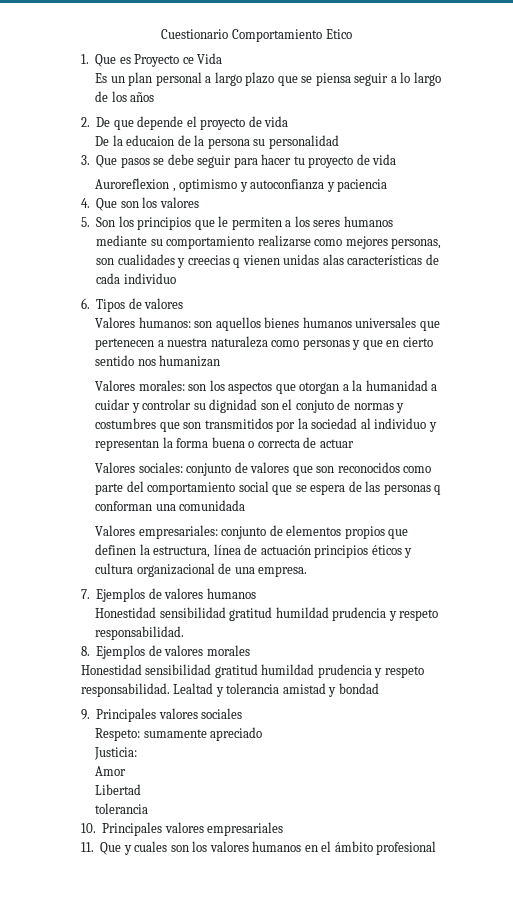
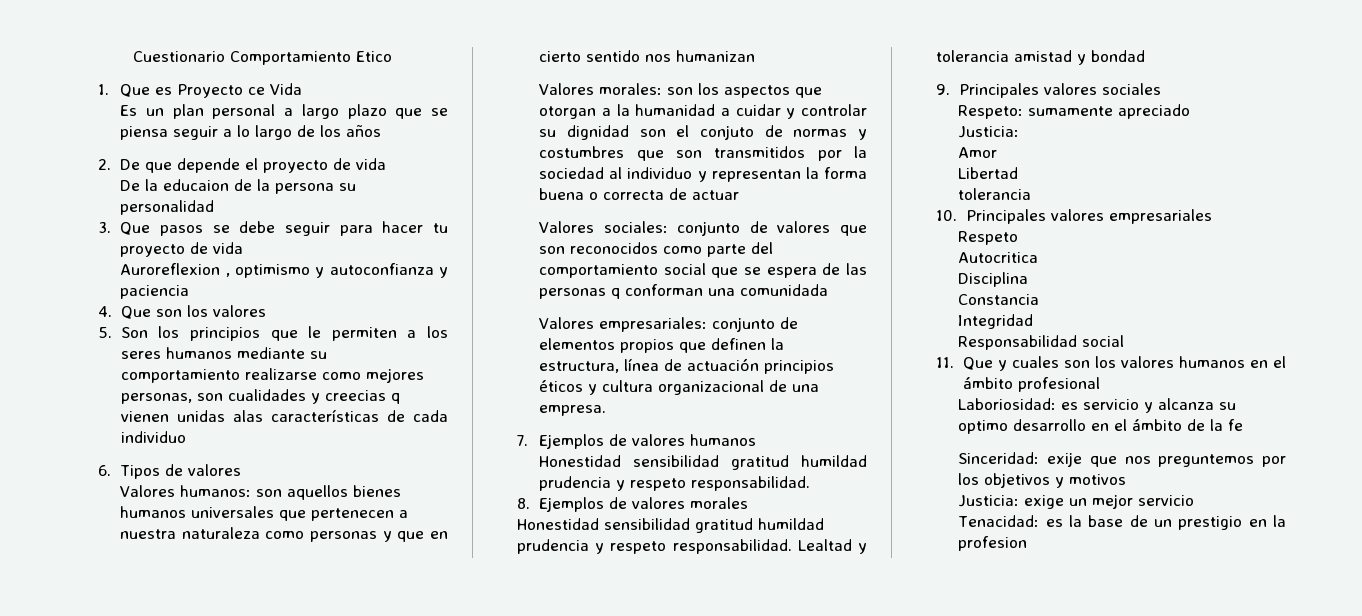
(284, 829) none -> [958,231,1019,245] [958,252,1039,263] [958,272,1029,287] [958,294,1040,305] [958,314,1034,329] [958,335,1125,350] // Respeto // Autocritica // Disciplina // Constancia // Integridad // Responsabilidad social
(437, 848) none -> [958,398,1237,413] [958,419,1244,434] [958,452,1286,467] [958,473,1127,488] [958,494,1195,509] [958,515,1286,530] [958,536,1028,551] // Laboriosidad: es servicio y alcanza su optimo desarrollo en el ámbito de la fe // Sinceridad: exije que nos preguntemos por los objetivos y motivos // Justicia: exige un mejor servicio // Tenacidad: es la base de un prestigio en la profesion

